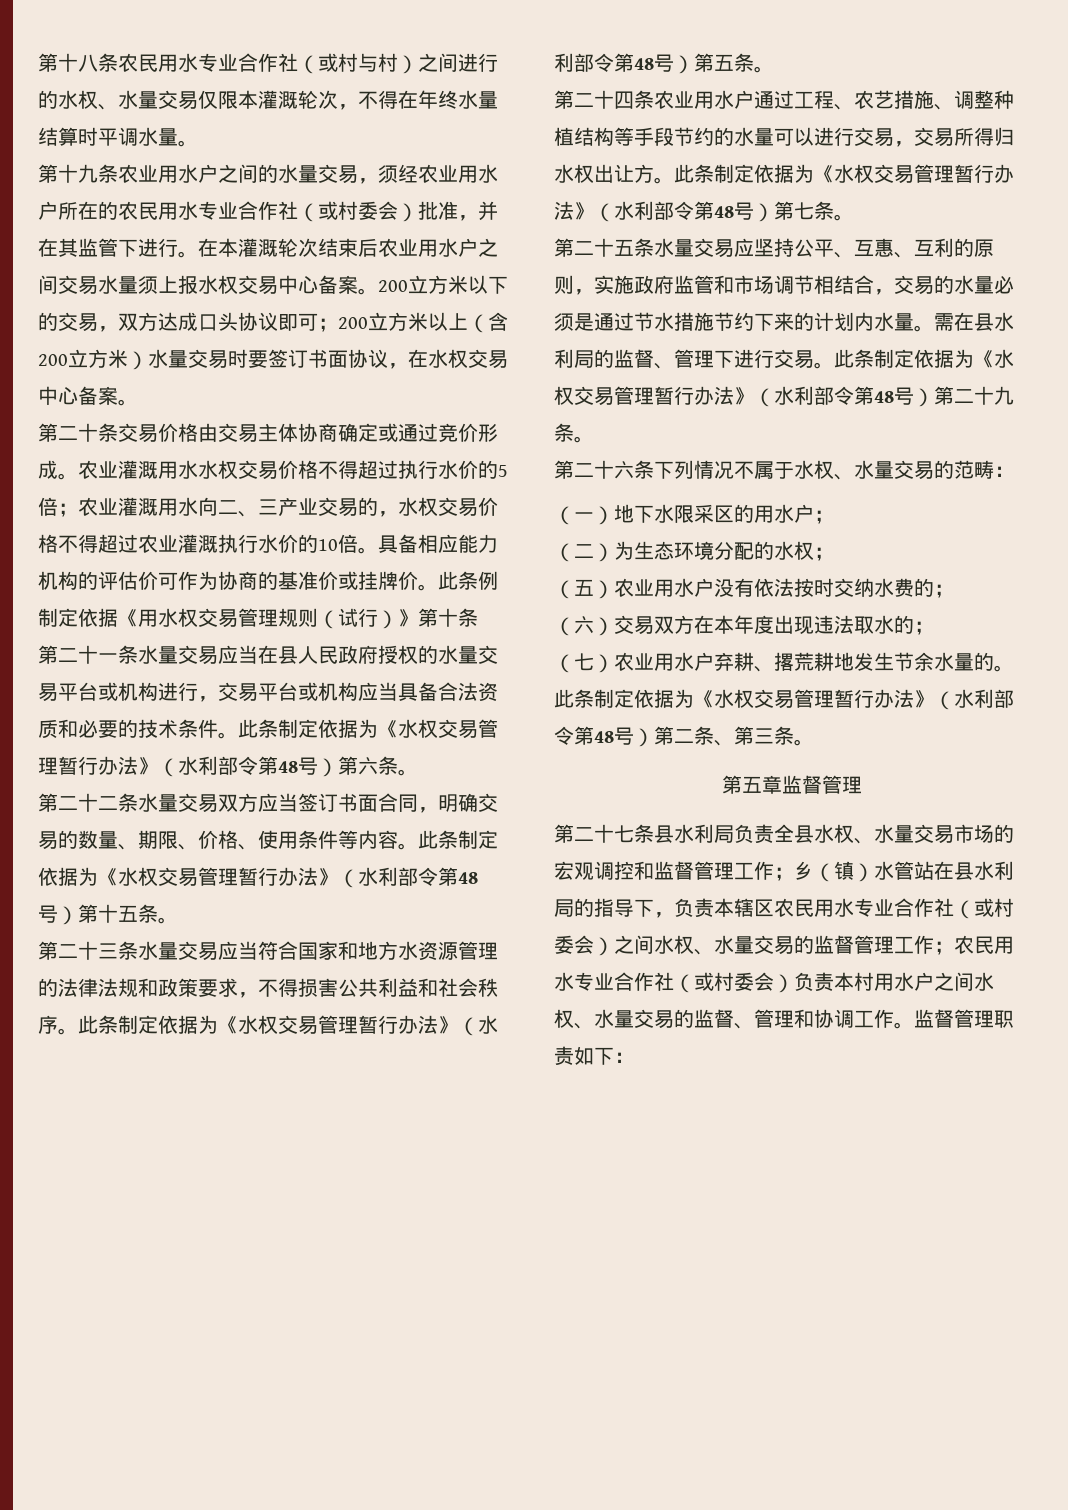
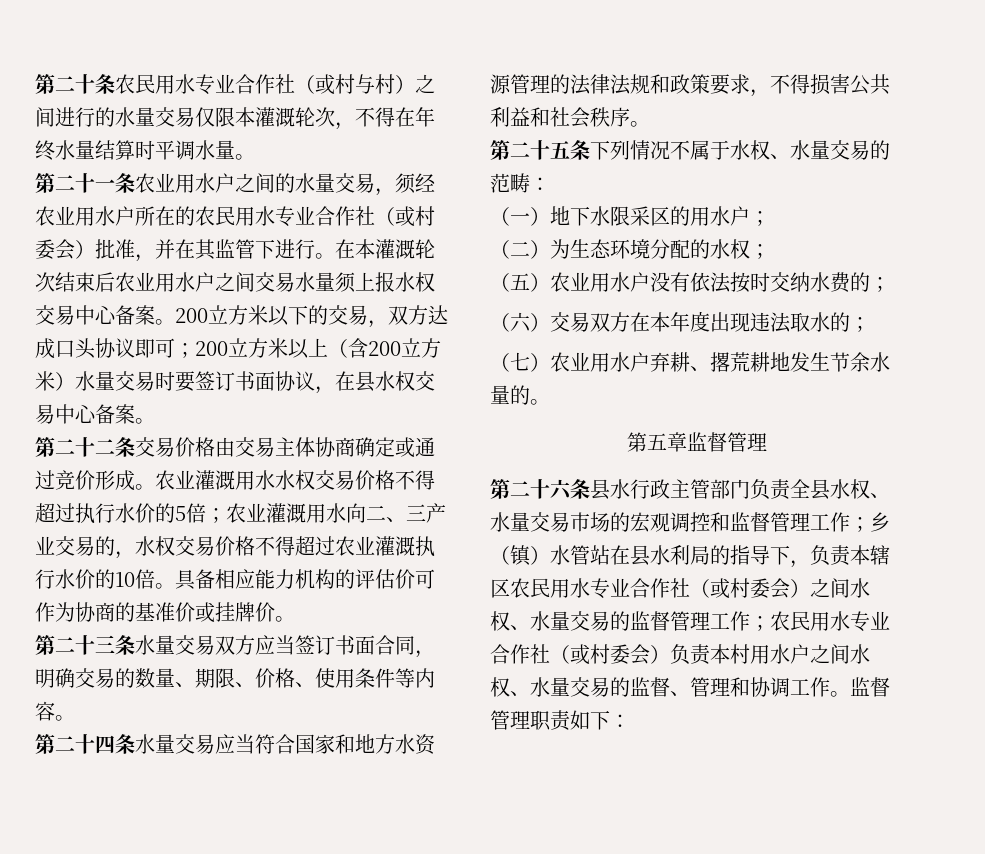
[38,53,98,72] 第十八 -> [35,74,95,94] 第二十
[78,90,138,110] 权、水 -> (135, 117) none
[58,164,98,183] 十九 -> [55,173,115,193] 二十一
(428, 358) none -> [355,371,375,392] 县
(98, 432) none -> [95,439,115,455] 二
[438,571,498,590] [38,608,478,629] [38,645,498,665] [38,682,498,702] [38,719,498,739] [38,756,418,777] [38,793,118,812] 此条例制定依据《用水权交易管理规则（试行）》第十条 // 第二十一条水量交易应当在县人民政府授权的水量交易平台或机构进行，交易平台或机构应当具备合法资质和必要的技术条件。此条制定依据为《水权交易管理暂行办法》（水利部令第48号）第六条。 // 第二十二 -> [35,635,115,655] // 第二十三
[418,830,498,849] [38,867,478,888] [38,904,178,925] [38,941,118,960] 此条制定依据为《水权交易管理暂行办法》（水利部令第48号）第十五条。 // 第二十三 -> [35,734,115,754] // 第二十四
[78,1015,498,1036] [554,53,774,74] [554,90,1014,110] [554,127,1014,147] [554,164,1014,184] [554,201,854,222] [554,238,994,258] [554,275,1014,295] [554,312,1014,332] [554,349,1014,369] [554,386,1014,407] [554,423,594,443] [554,460,634,479] 此条制定依据为《水权交易管理暂行办法》（水利部令第48号）第五条。 // 第二十四条农业用水户通过工程、农艺措施、调整种植结构等手段节约的水量可以进行交易，交易所得归水权出让方。此条制定依据为《水权交易管理暂行办法》（水利部令第48号）第七条。 // 第二十五条水量交易应坚持公平、互惠、互利的原则，实施政府监管和市场调节相结合，交易的水量必须是通过节水措施节约下来的计划内水量。需在县水利局的监督、管理下进行交易。此条制定依据为《水权交易管理暂行办法》（水利部令第48号）第二十九条。 // 第二十六 -> [490,140,570,160] // 第二十五
[554,689,1014,710] [554,726,814,747] 此条制定依据为《水权交易管理暂行办法》（水利部令第48号）第二条、第三条。 -> (550, 402) none
[614,824,734,843] 七条县水利局 -> [550,479,750,500] 六条县水行政主管部门

